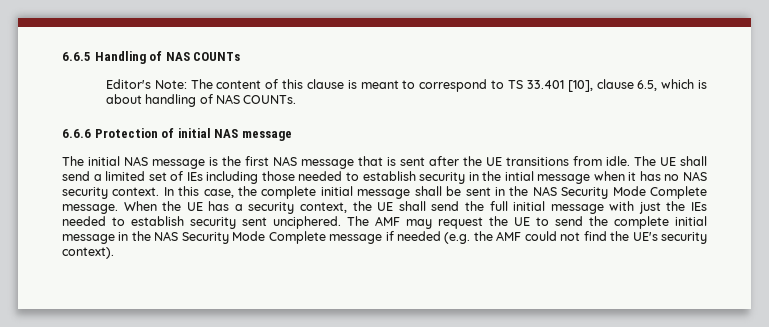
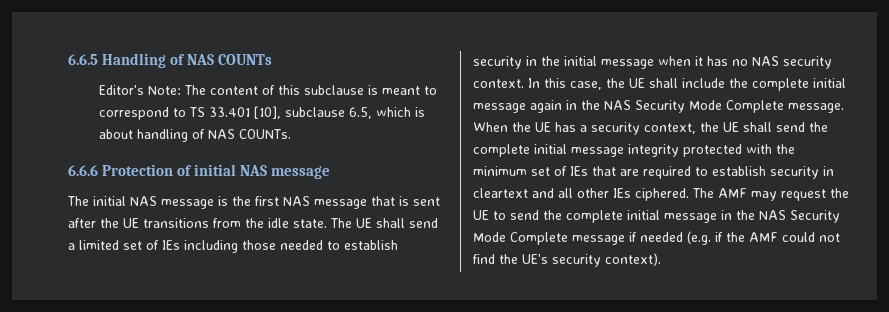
[306,79,344,89] clause -> [304,85,365,95] subclause
[596,79,634,89] clause -> [285,107,346,117] subclause
[606,156,630,166] idle. -> [245,218,327,228] the idle state.
[504,171,534,181] intial -> [564,56,597,66] initial
[261,186,491,199] complete initial message shall be sent -> [629,78,846,91] [473,100,562,113] UE shall include the complete initial message again
[489,201,707,214] [62,216,341,229] full initial message with just the IEs needed to establish security sent unciphered. -> [473,144,795,157] [473,166,834,179] [473,188,689,201] complete initial message integrity protected with the minimum set of IEs that are required to establish security in cleartext and all other IEs ciphered.
(471, 238) none -> [715,232,723,242] if

